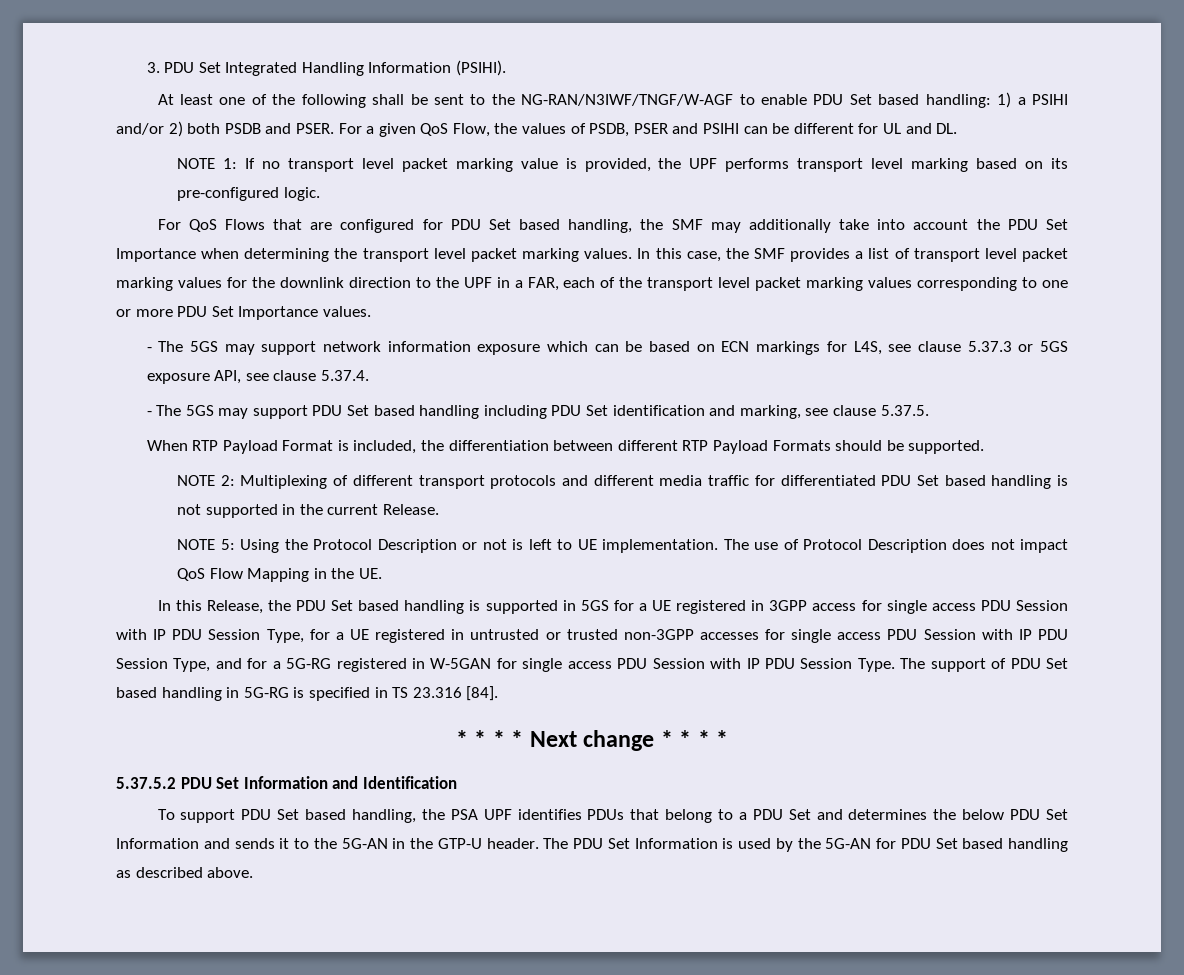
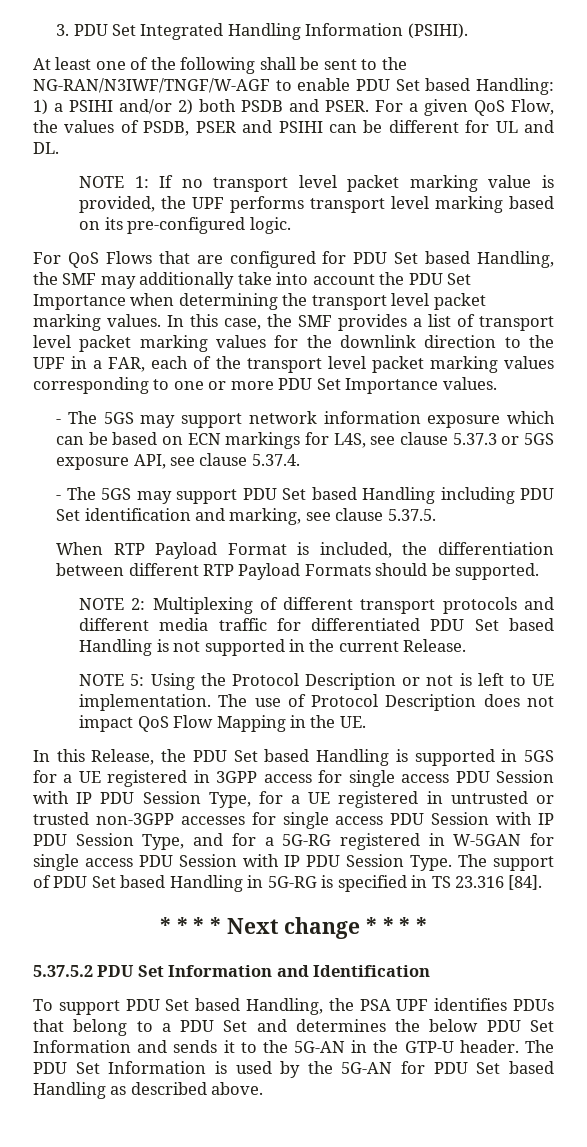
[925,94,991,108] handling: -> [476,78,554,95] Handling:
[568,219,633,233] handling, -> [476,251,554,268] Handling,
[419,405,480,419] handling -> [362,487,436,504] Handling
[991,475,1052,489] handling -> [79,639,153,656] Handling
[404,600,465,614] handling -> [316,749,390,766] Handling
[161,687,222,701] handling -> [169,875,243,892] Handling
[351,809,416,823] handling, -> [246,998,324,1015] Handling,
[1008,838,1068,852] handling -> [33,1082,106,1099] Handling

